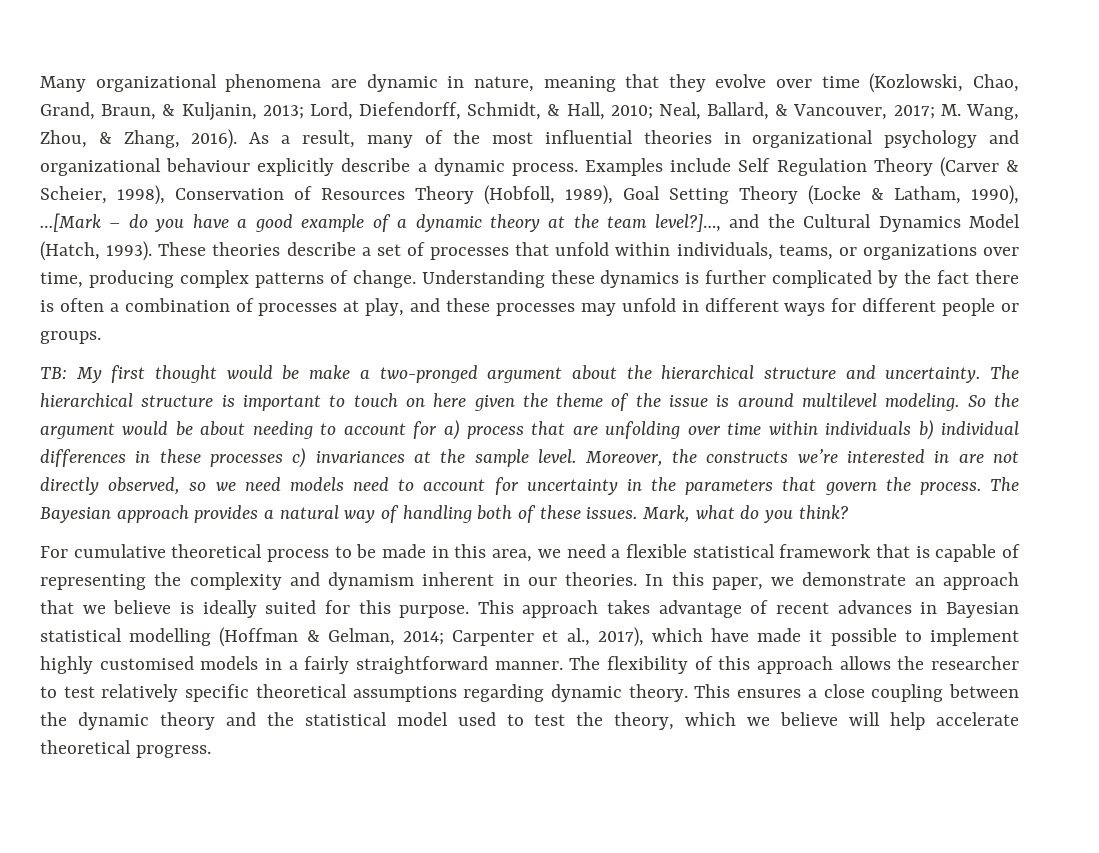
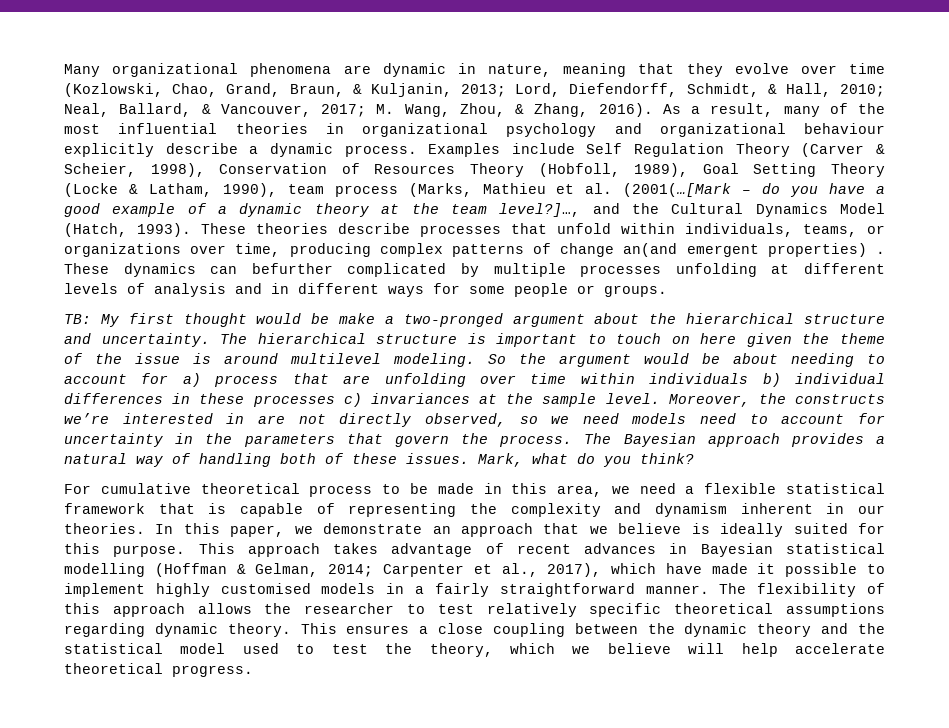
[40,213,101,232] …[Mark -> [287,183,732,197] team process (Marks, Mathieu et al. (2001(…[Mark
[361,242,425,256] a set of -> (410, 228) none
[352,270,1019,288] [40,298,676,316] change. Understanding these dynamics is further complicated by the fact there is often a combination of processes at play, and these processes may unfold -> [560,243,885,257] [64,263,886,277] [64,283,262,297] change an(and emergent properties) . These dynamics can befurther complicated by multiple processes unfolding at different levels of analysis and
[862,298,937,312] different -> [469,286,505,294] some

